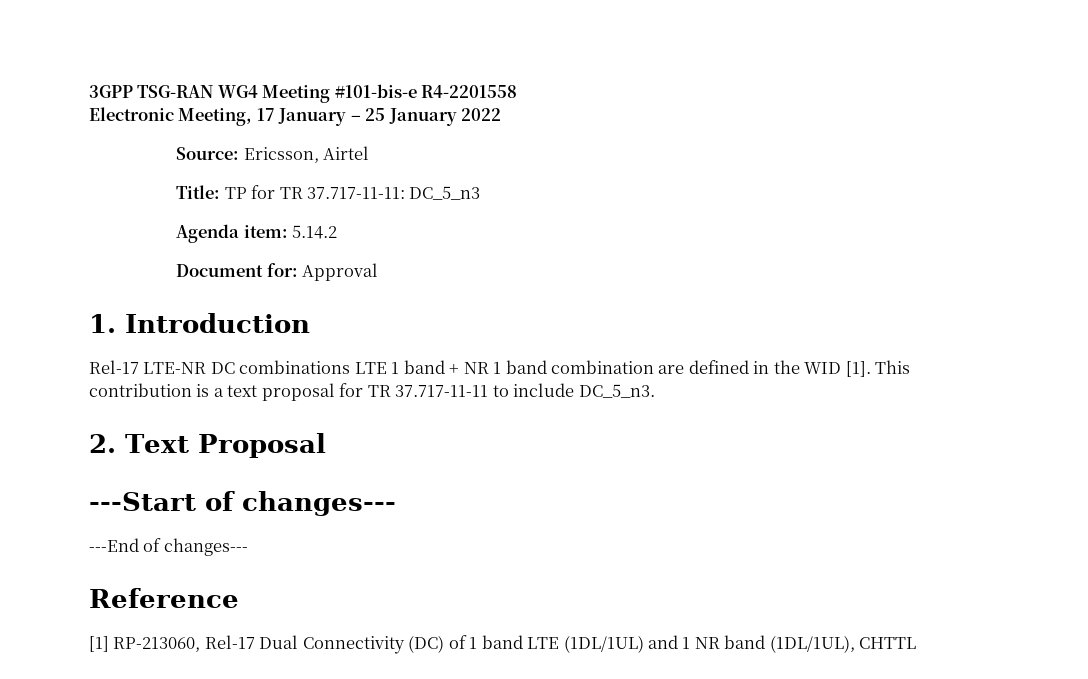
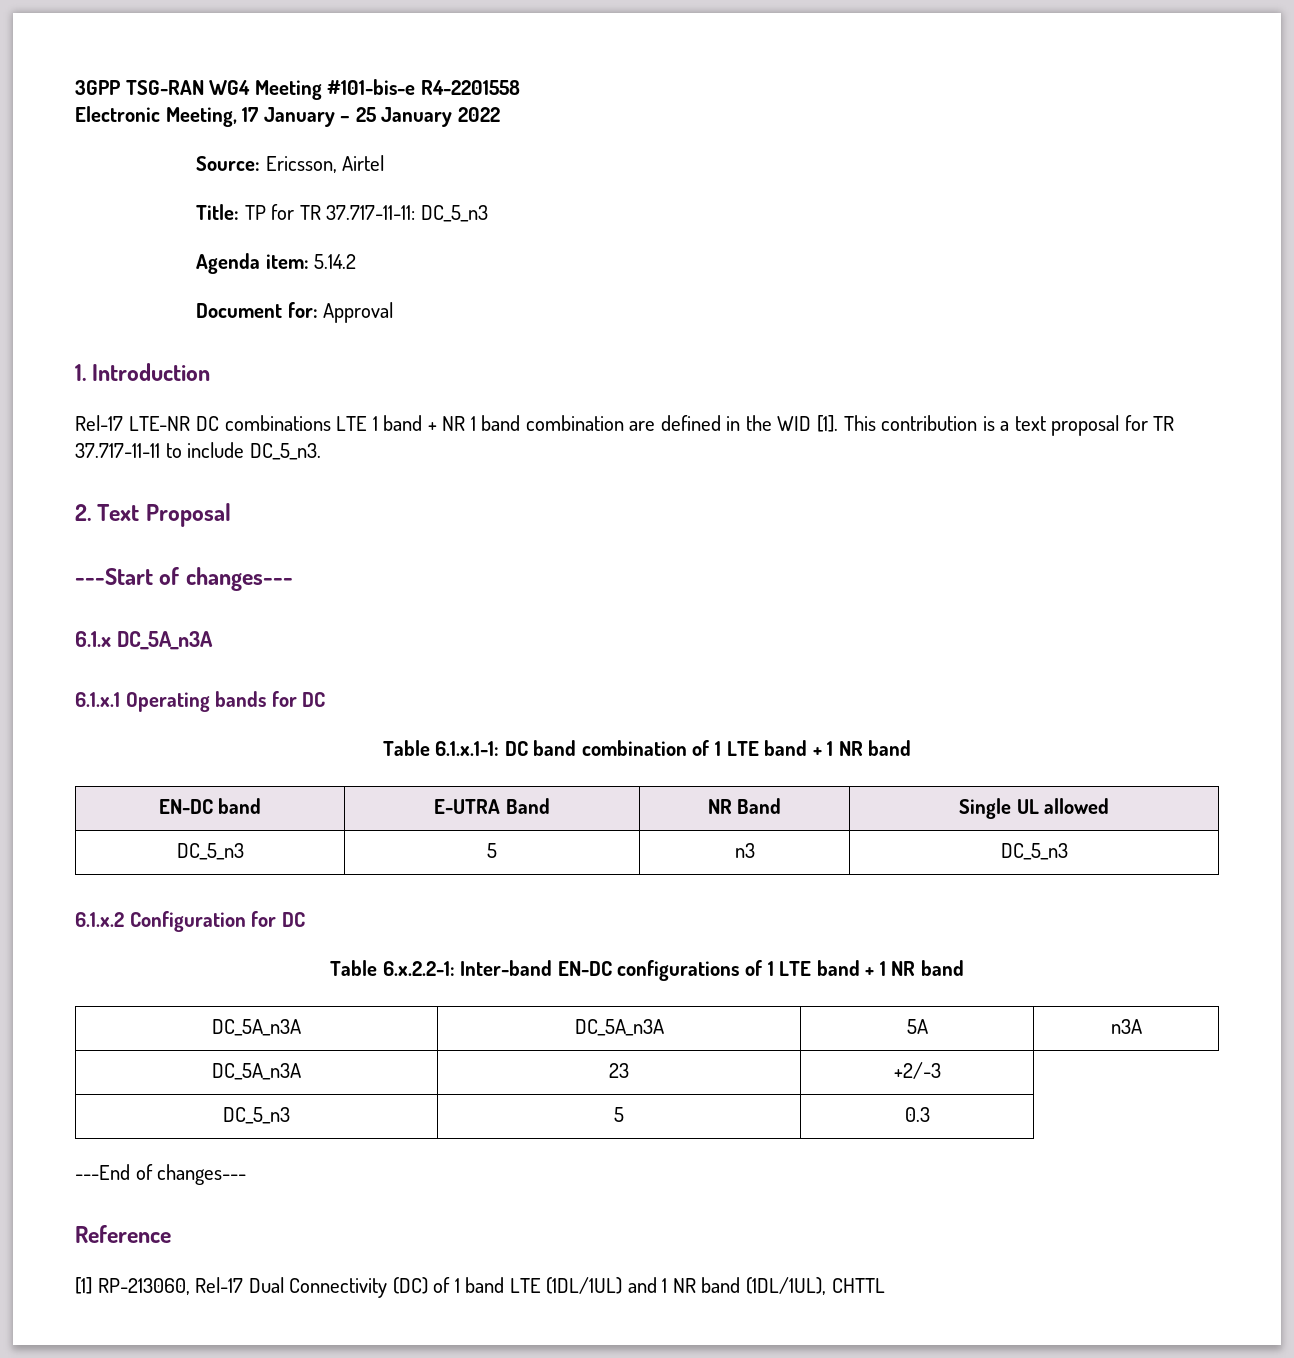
(396, 503) none -> [75,631,213,650] [75,691,326,712] [382,740,912,756] [158,798,262,814] [434,798,550,814] [707,798,782,814] [958,798,1110,819] [176,843,244,860] [487,843,497,858] [734,843,755,858] [1000,843,1068,860] [75,911,305,932] [330,960,964,981] [212,1019,301,1036] [574,1019,664,1036] [906,1019,928,1034] [1110,1019,1142,1034] [212,1063,301,1080] [609,1063,630,1078] [893,1062,941,1079] [223,1107,290,1124] [614,1107,625,1122] [904,1107,930,1122] // 6.1.x DC_5A_n3A // 6.1.x.1 Operating bands for DC // Table 6.1.x.1-1: DC band combination of 1 LTE band + 1 NR band // EN-DC band | E-UTRA Band | NR Band | Single UL allowed // DC_5_n3 | 5 | n3 | DC_5_n3 // 6.1.x.2 Configuration for DC // Table 6.x.2.2-1: Inter-band EN-DC configurations of 1 LTE band + 1 NR band // DC_5A_n3A | DC_5A_n3A | 5A | n3A // DC_5A_n3A | 23 | +2/-3 // DC_5_n3 | 5 | 0.3

